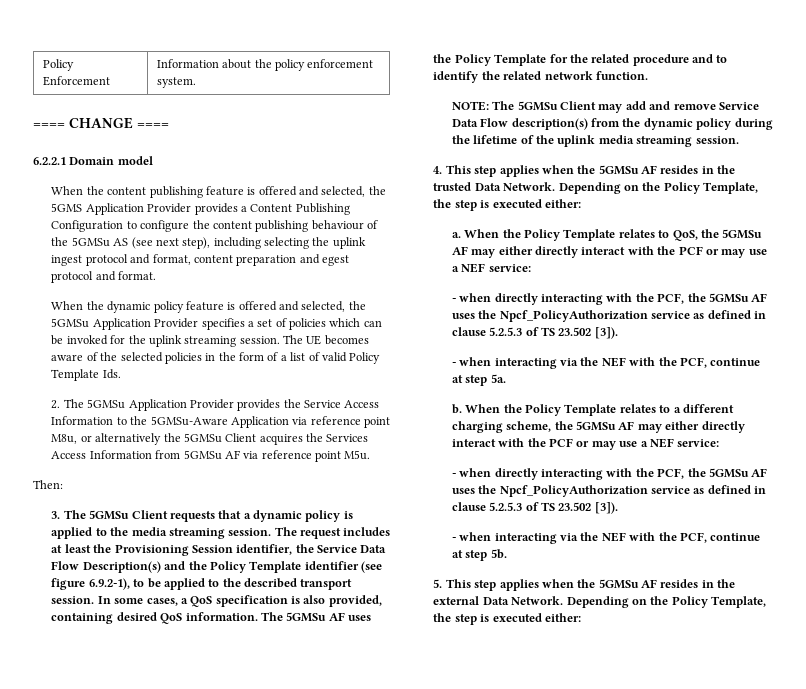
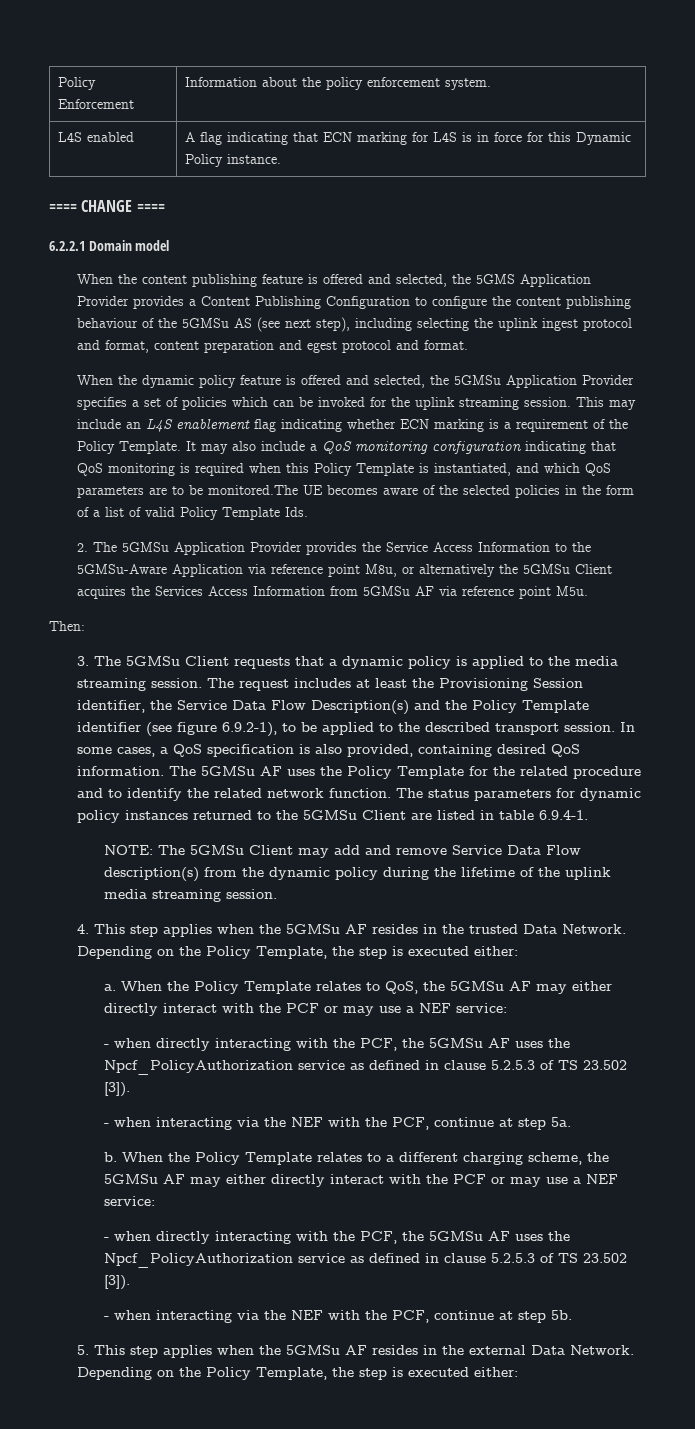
(196, 82) none -> [58,132,135,142] [185,132,632,145] [185,154,282,167] // L4S enabled | A flag indicating that ECN marking for L4S is in force for this Dynamic Policy instance.
[283,335,304,344] The -> [575,397,636,410] [76,418,628,432] [76,441,616,454] [76,463,611,476] [76,485,298,498] This may include an L4S enablement flag indicating whether ECN marking is a requirement of the Policy Template. It may also include a QoS monitoring configuration indicating that QoS monitoring is required when this Policy Template is instantiated, and which QoS parameters are to be monitored.The
(648, 75) none -> [395,788,641,801] [76,810,588,823] The status parameters for dynamic policy instances returned to the 5GMSu Client are listed in table 6.9.4-1.

